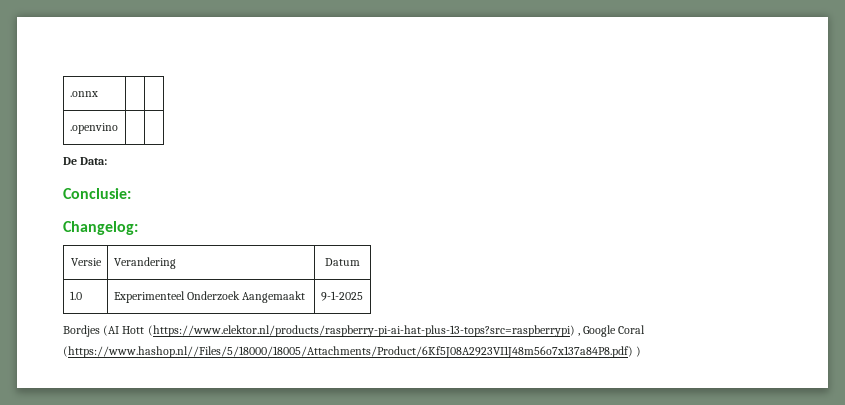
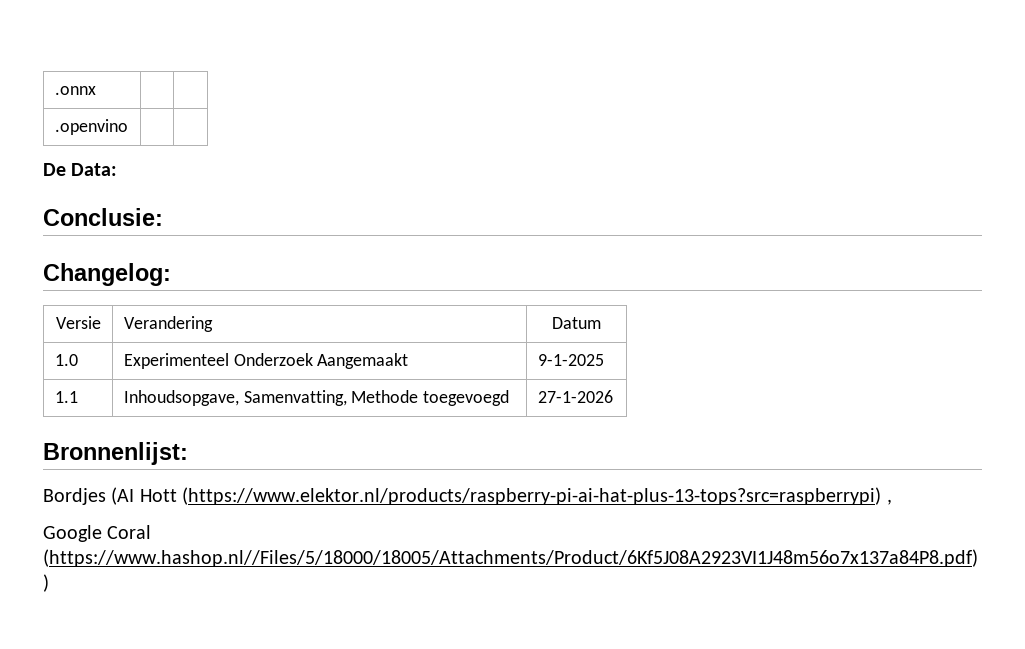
(363, 296) none -> [54,391,78,403] [123,390,510,406] [537,390,613,403] [43,442,188,465] // 1.1 | Inhoudsopgave, Samenvatting, Methode toegevoegd | 27-1-2026 // Bronnenlijst:
(580, 334) none -> (892, 502) //

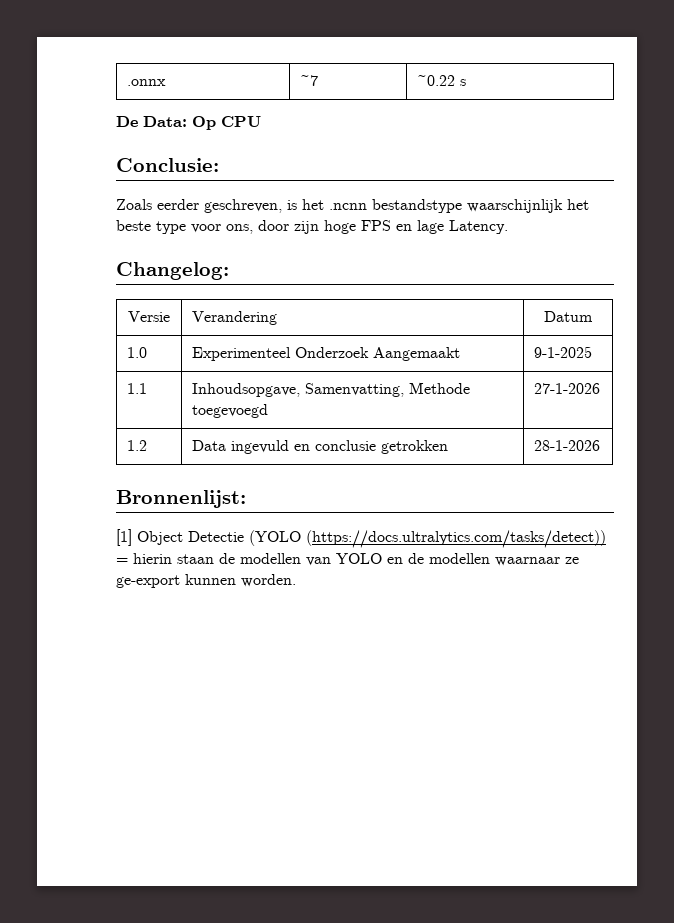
[54,119,128,135] | // .openvino | | -> [300,75,319,86] [417,75,467,86] ~7 | ~0.22 s
(118, 169) none -> [192,116,261,130] Op CPU
(163, 217) none -> [116,199,589,213] [116,220,508,234] // Zoals eerder geschreven, is het .ncnn bestandstype waarschijnlijk het beste type voor ons, door zijn hoge FPS en lage Latency.
[43,442,188,465] [43,487,892,505] [43,525,152,542] [43,549,978,567] [43,574,49,592] // Bronnenlijst: // Bordjes (AI Hott (https://www.elektor.nl/products/raspberry-pi-ai-hat-plus-13-tops?src=raspberrypi) , // Google Coral (https://www.hashop.nl//Files/5/18000/18005/Attachments/Product/6Kf5J08A2923VI1J48m56o7x137a84P8.pdf) ) -> [127,440,148,451] [192,440,449,454] [534,440,601,451] [116,490,246,508] [116,529,606,548] [116,553,579,566] [116,574,296,588] // 1.2 | Data ingevuld en conclusie getrokken | 28-1-2026 // Bronnenlijst: // [1] Object Detectie (YOLO (https://docs.ultralytics.com/tasks/detect)) = hierin staan de modellen van YOLO en de modellen waarnaar ze ge-export kunnen worden.

